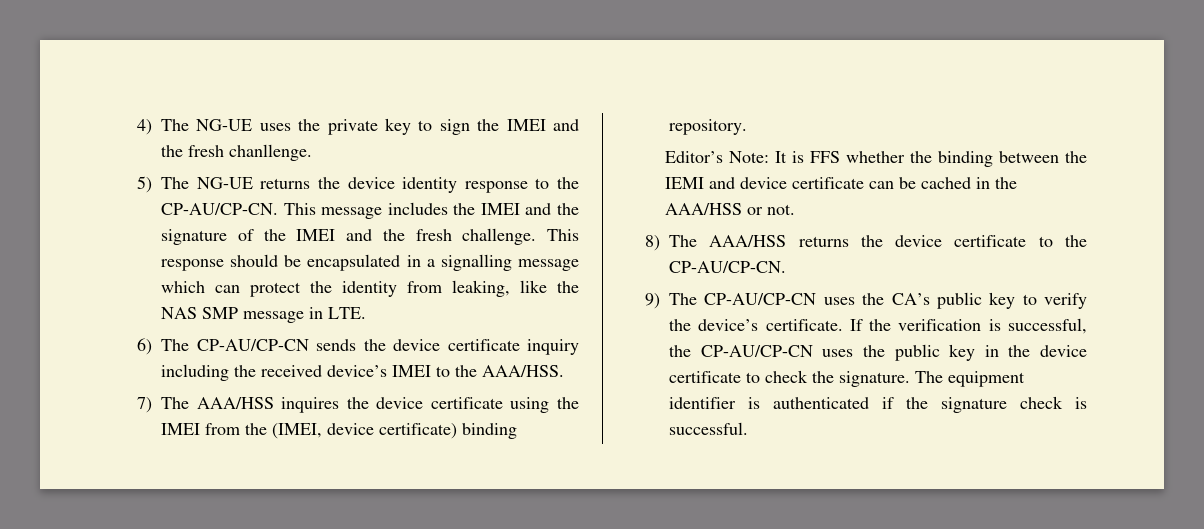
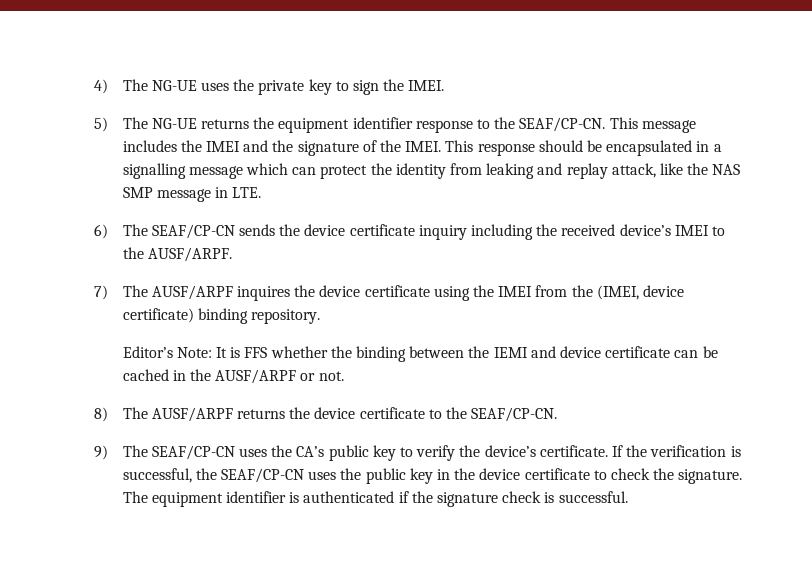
[506,119,579,131] [161,144,313,161] IMEI and the fresh chanllenge. -> [408,80,445,91] IMEI.
[347,177,458,193] device identity -> [278,117,413,133] equipment identifier
[161,203,279,215] CP-AU/CP-CN. -> [519,117,606,132] SEAF/CP-CN.
[296,228,537,245] IMEI and the fresh challenge. -> [405,141,442,152] IMEI.
[452,280,511,297] leaking, -> [486,163,656,179] leaking and replay attack,
[196,339,309,351] CP-AU/CP-CN -> [151,224,235,239] SEAF/CP-CN
[482,365,565,377] AAA/HSS. -> [147,247,232,262] AUSF/ARPF.
[196,397,274,409] AAA/HSS -> [151,285,233,300] AUSF/ARPF
[665,203,743,215] AAA/HSS -> [215,369,297,384] AUSF/ARPF
[709,235,787,247] AAA/HSS -> [151,407,233,422] AUSF/ARPF
[669,261,787,273] CP-AU/CP-CN. -> [471,407,558,422] SEAF/CP-CN.
[704,293,817,305] CP-AU/CP-CN -> [151,445,235,460] SEAF/CP-CN
[700,345,813,357] CP-AU/CP-CN -> [221,468,305,483] SEAF/CP-CN

